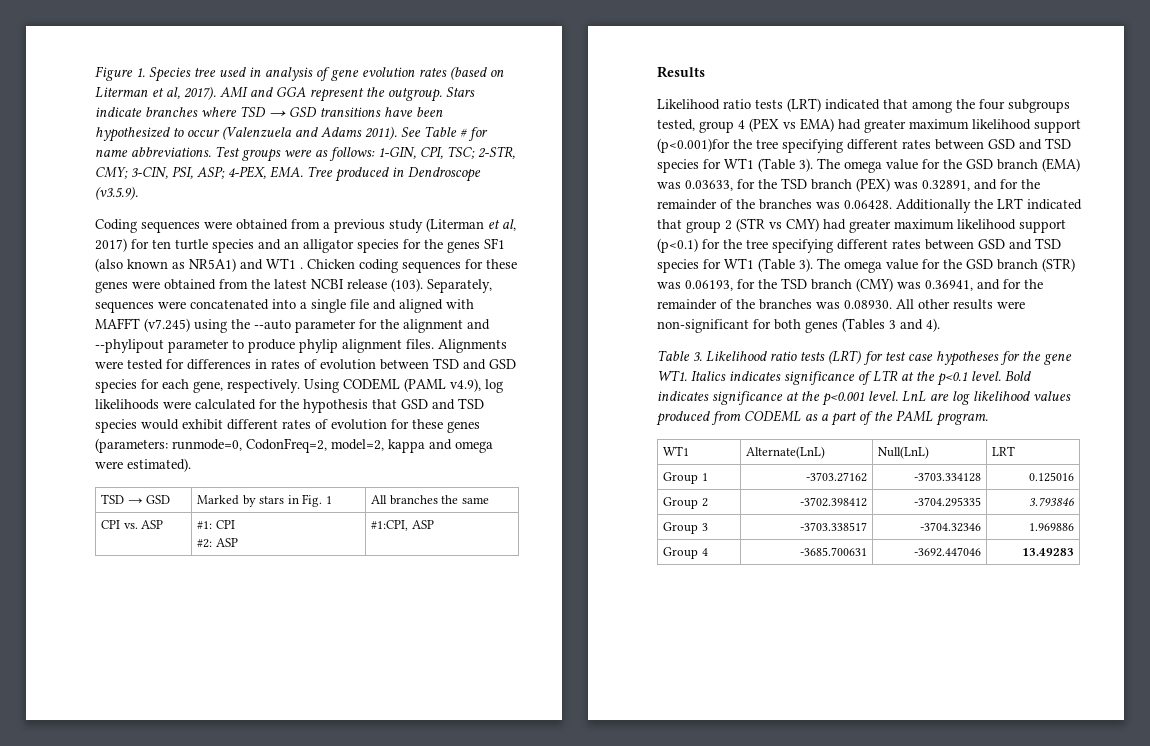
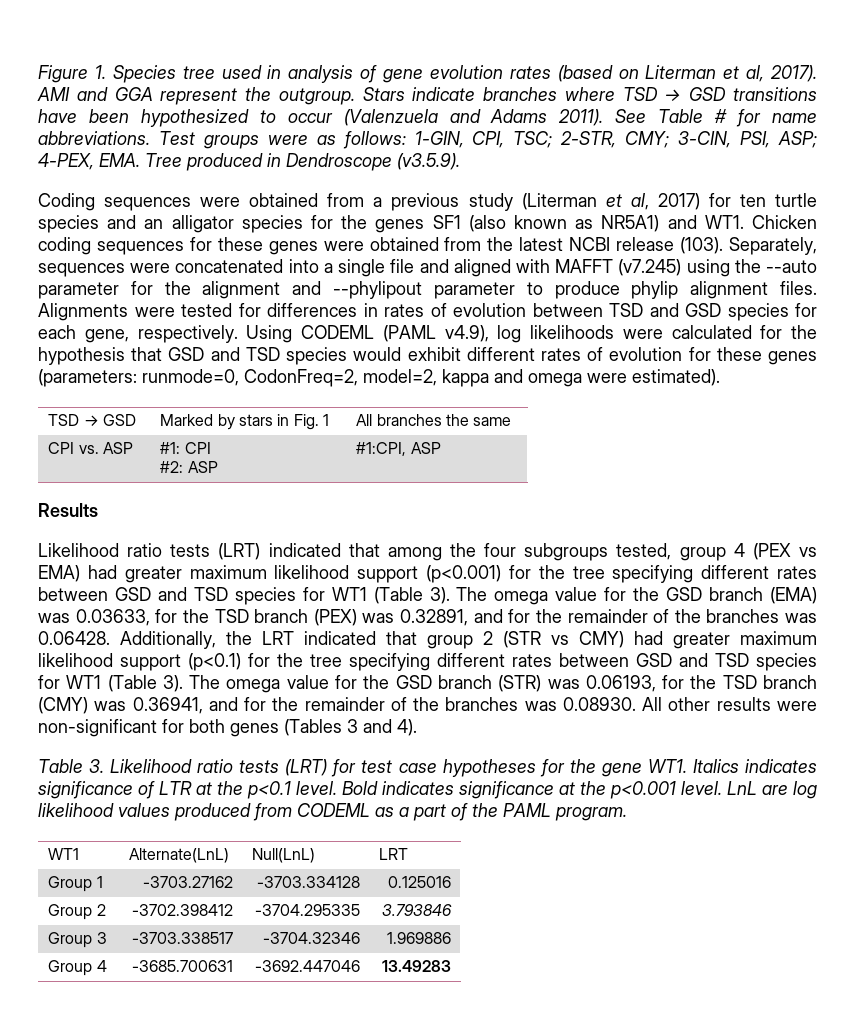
[266,258,303,269] WT1 . -> [704,215,744,229] WT1.
[657,138,730,153] (p<0.001)for -> [426,565,531,583] (p<0.001) for
[896,199,971,213] Additionally -> [120,631,216,649] Additionally,

